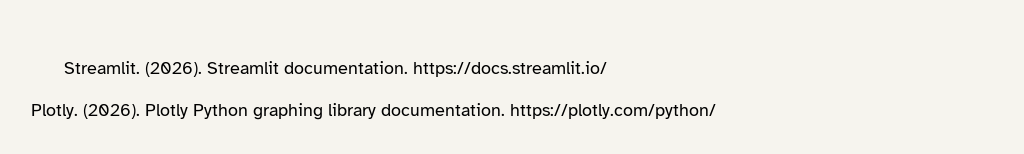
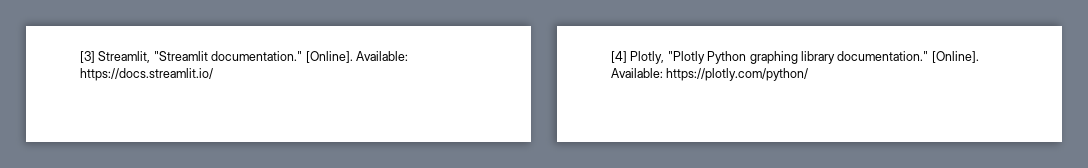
[63,61,607,77] [31,103,505,120] Streamlit. (2026). Streamlit documentation. https://docs.streamlit.io/ // Plotly. (2026). Plotly Python graphing library documentation. -> [80,51,408,63] [80,68,213,81] [611,51,979,64] [611,68,663,78] [3] Streamlit, "Streamlit documentation." [Online]. Available: https://docs.streamlit.io/ // [4] Plotly, "Plotly Python graphing library documentation." [Online]. Available:

